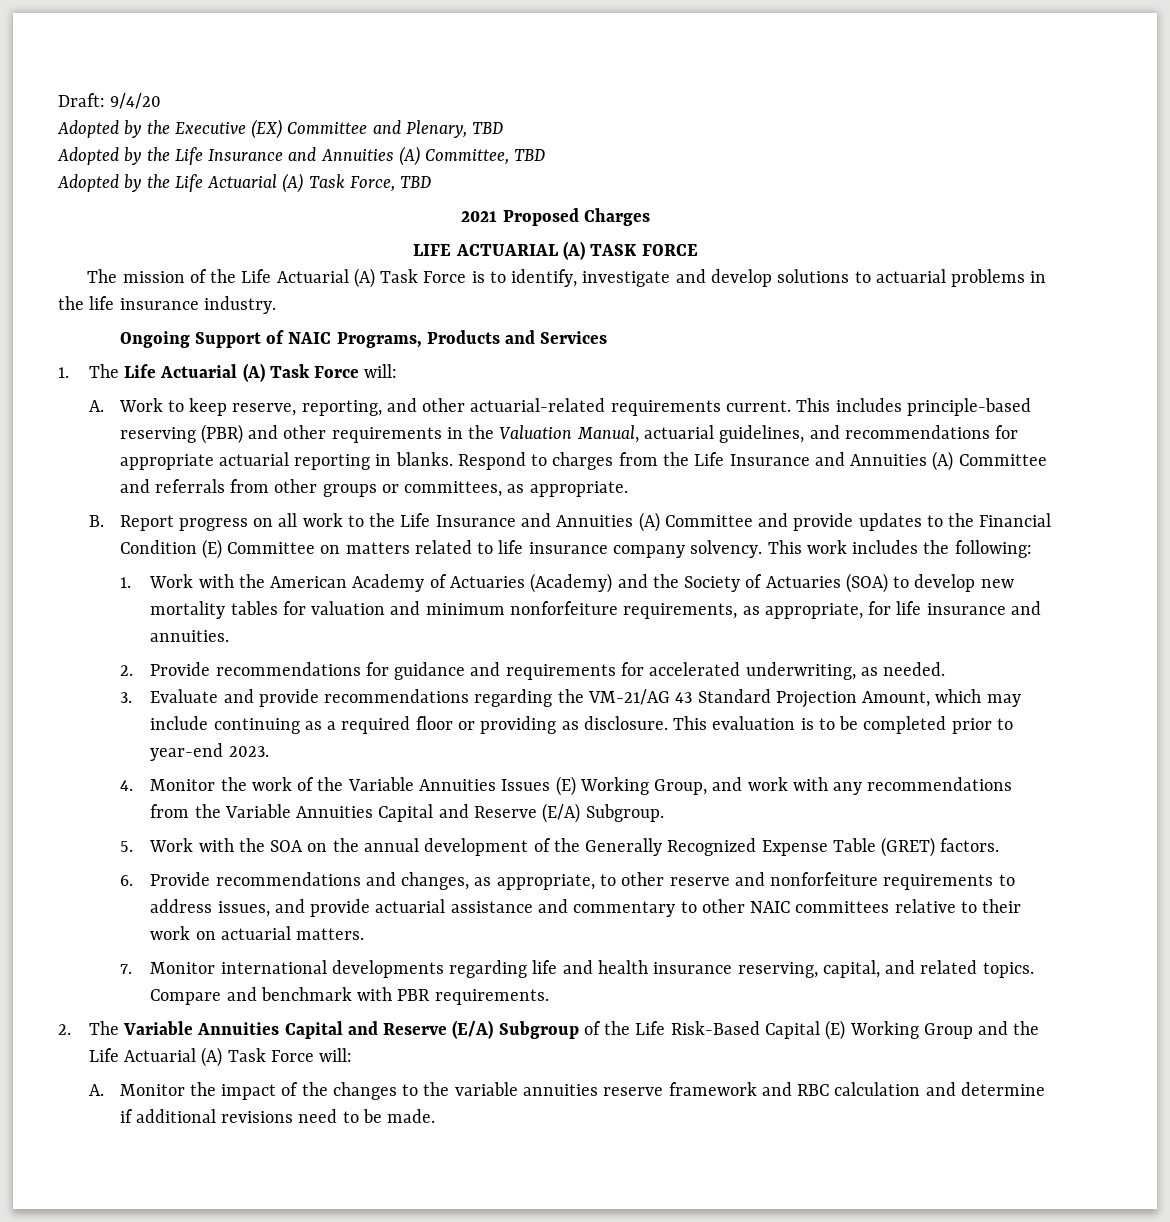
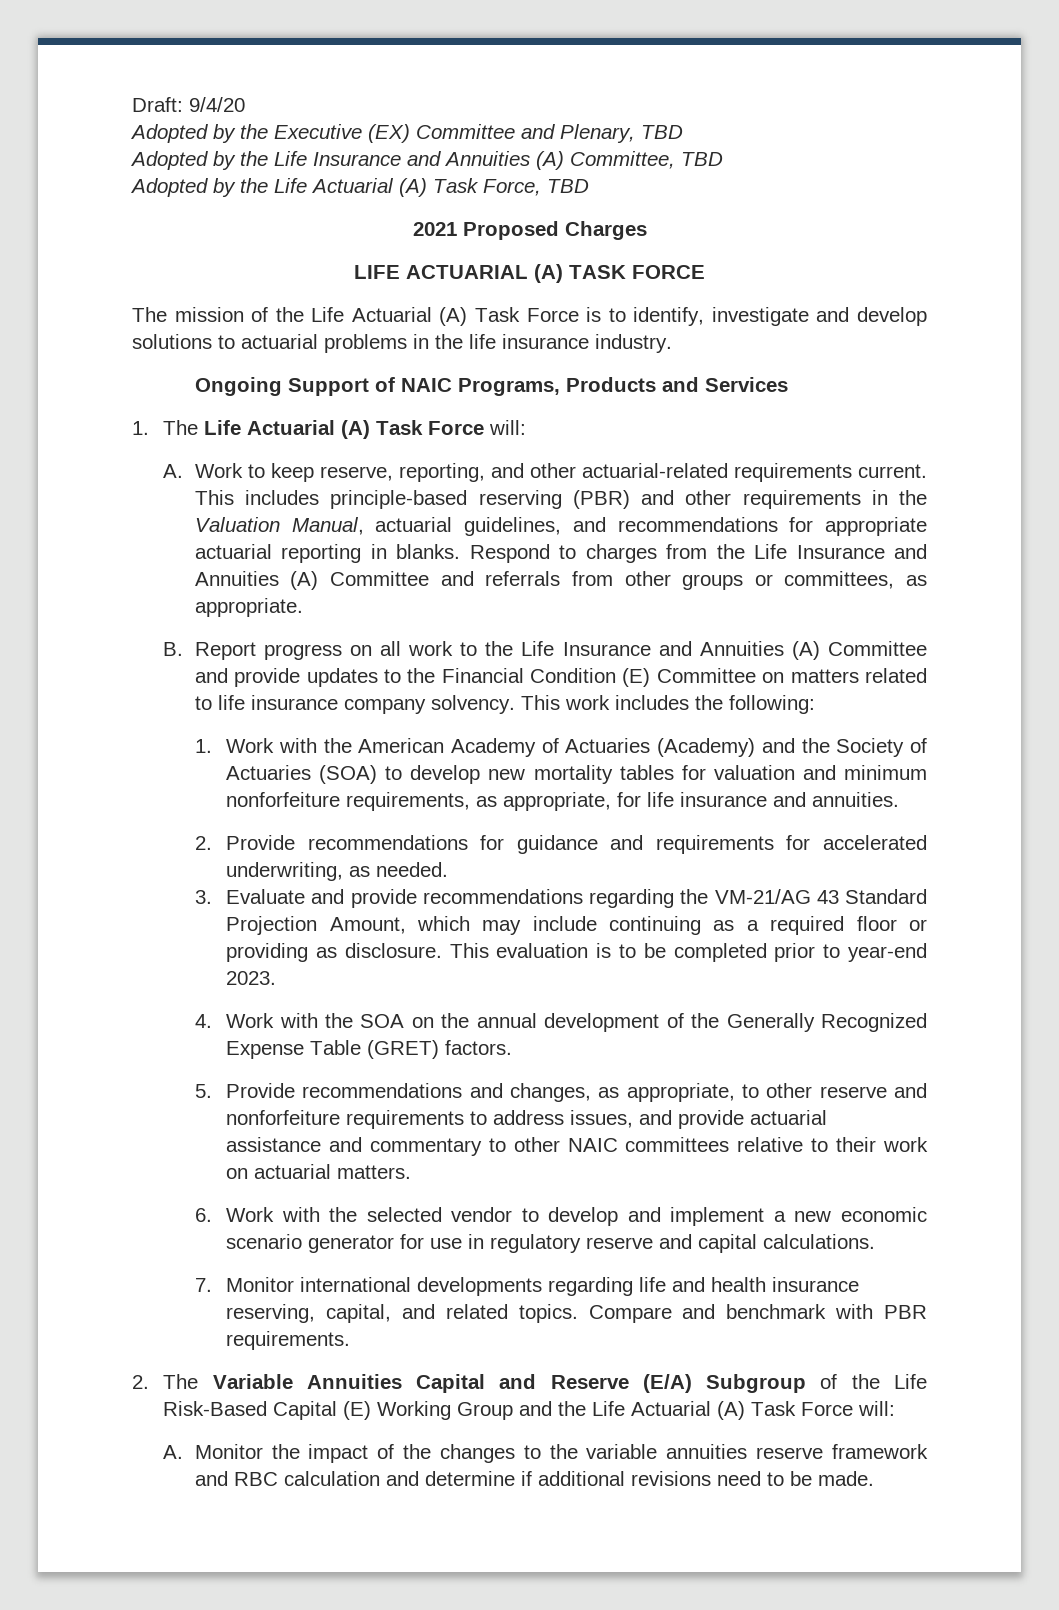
[150,776,1013,796] [150,803,664,823] [119,841,133,852] Monitor the work of the Variable Annuities Issues (E) Working Group, and work with any recommendations from the Variable Annuities Capital and Reserve (E/A) Subgroup. // 5. -> (212, 1021) none
[119,875,133,886] 6. -> [194,1084,212,1098] 5.
(365, 934) none -> [194,1207,928,1226] [226,1234,876,1253] // 6. Work with the selected vendor to develop and implement a new economic scenario generator for use in regulatory reserve and capital calculations.

